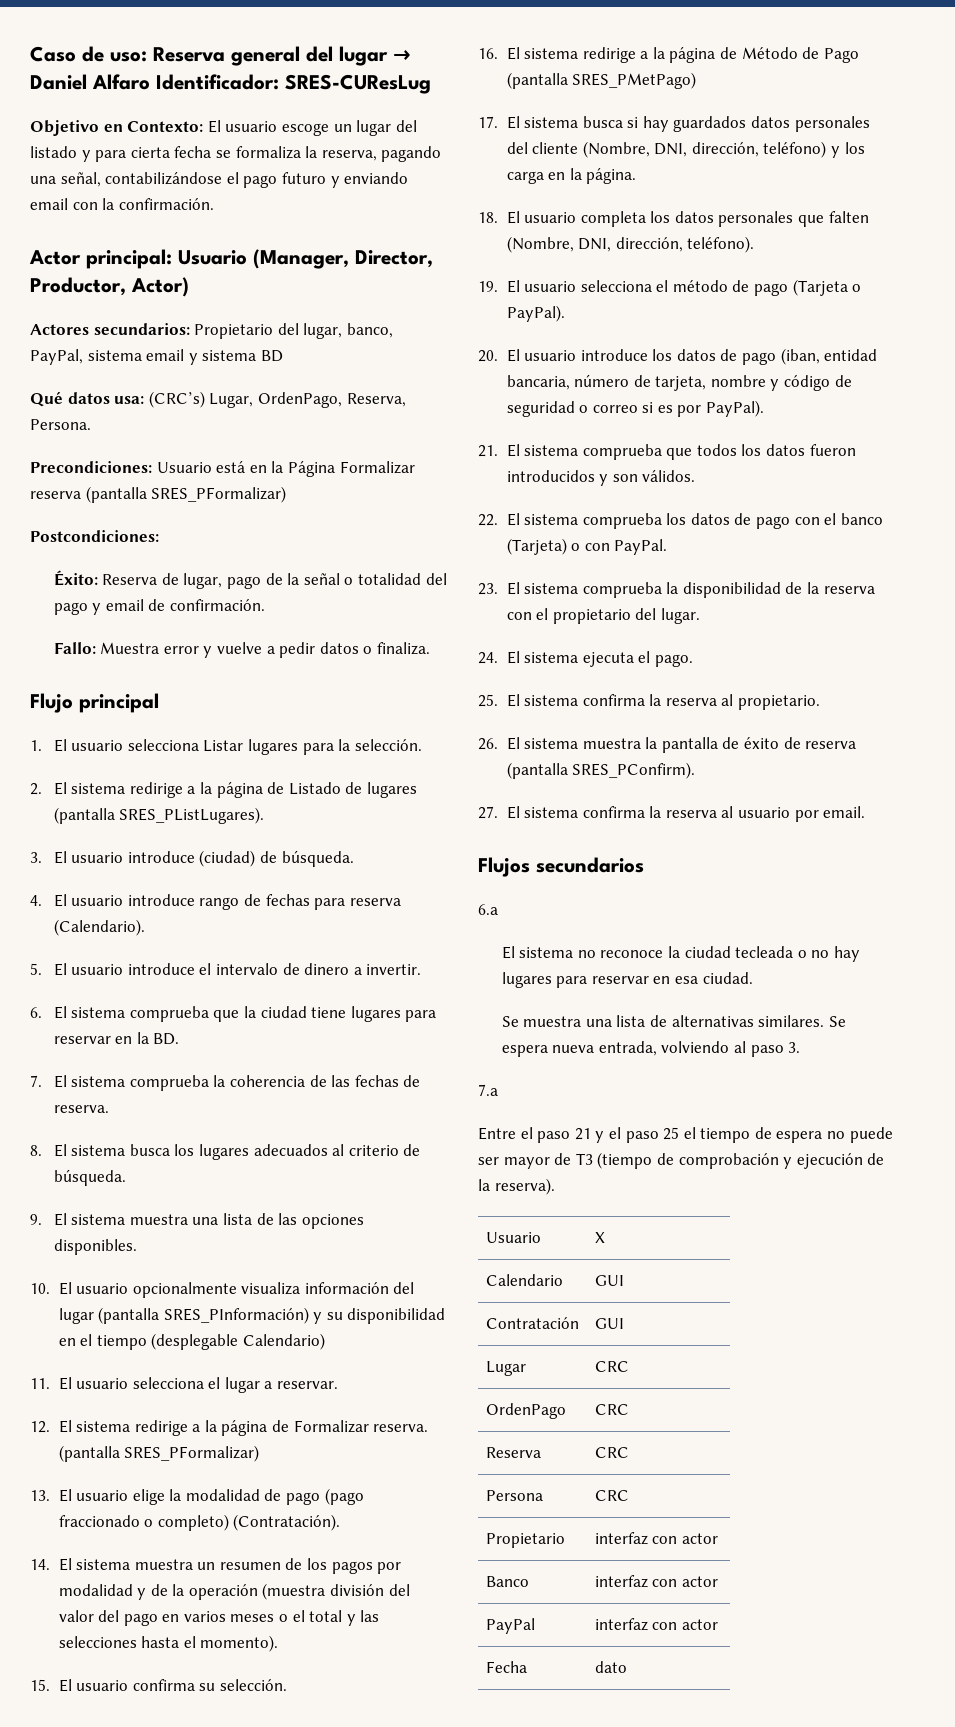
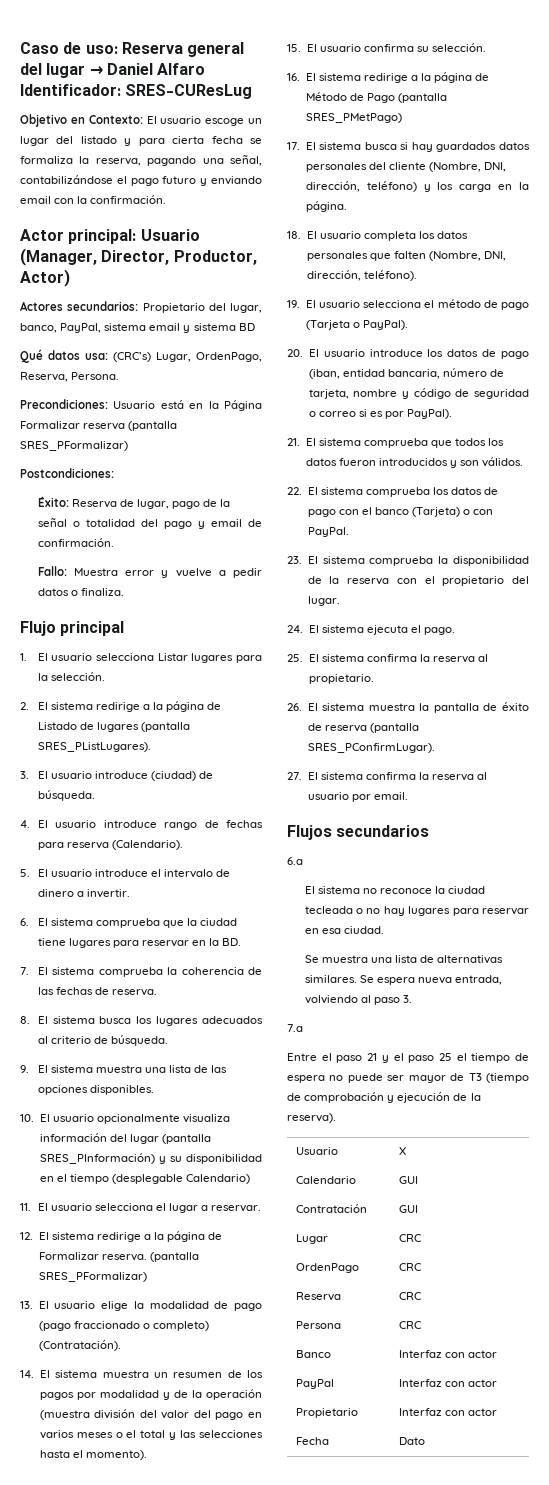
[572,762,696,779] SRES_PConfirm). -> [307,743,435,753] SRES_PConfirmLugar).
[485,1533,565,1548] [594,1532,718,1545] // Propietario | interfaz con actor -> (422, 1325) none
[594,1575,648,1588] interfaz -> [399,1350,443,1358] Interfaz
[594,1618,648,1631] interfaz -> [399,1379,498,1387] [296,1408,359,1418] [399,1408,443,1416] Interfaz con actor // Propietario | Interfaz
[594,1661,627,1673] dato -> [399,1437,426,1445] Dato

